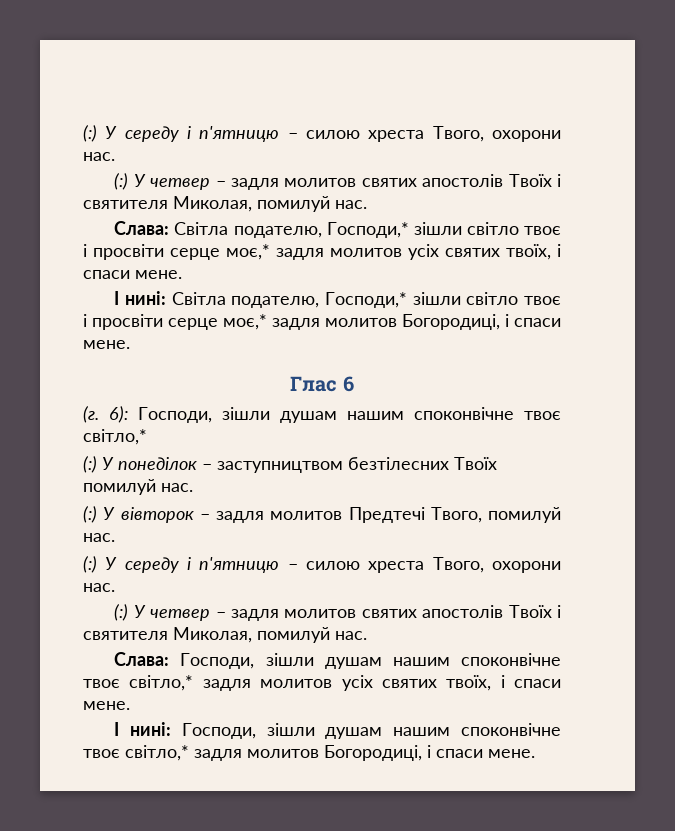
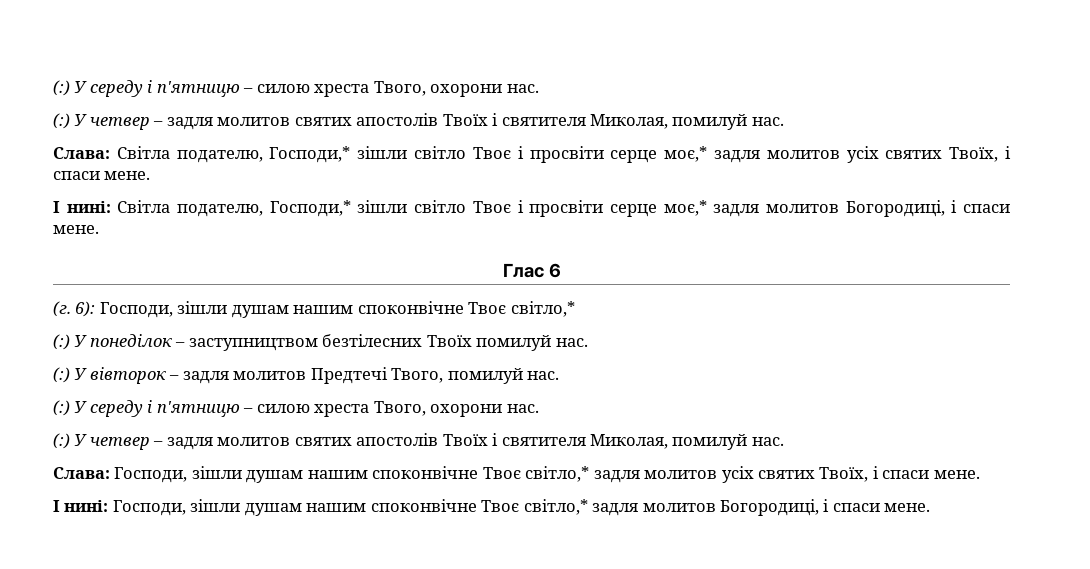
[524,226,561,235] твоє -> [472,147,511,159] Твоє
[506,244,551,260] твоїх, -> [949,147,999,162] Твоїх,
[524,296,561,305] твоє -> [472,201,511,213] Твоє
[524,411,561,420] твоє -> [468,302,507,314] Твоє
[83,679,120,688] твоє -> [482,467,521,479] Твоє
[446,675,492,691] твоїх, -> [819,467,869,482] Твоїх,
[83,749,120,758] твоє -> [481,500,520,512] Твоє

